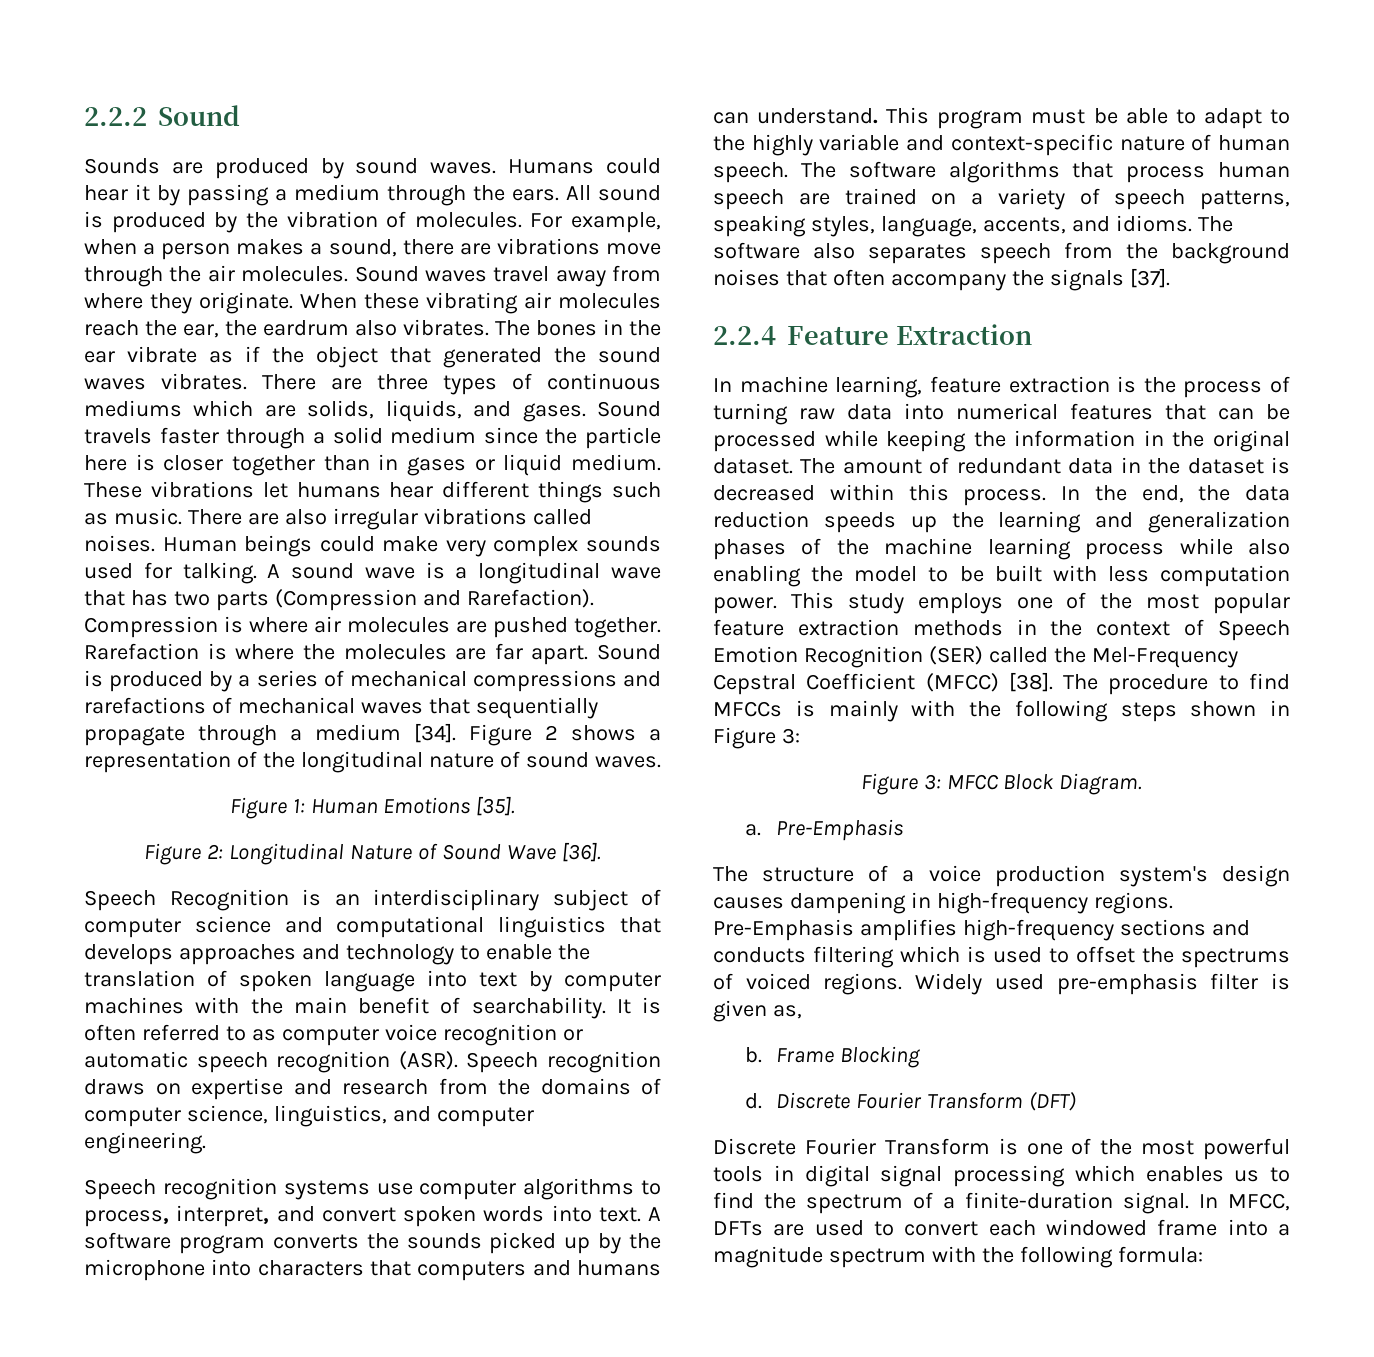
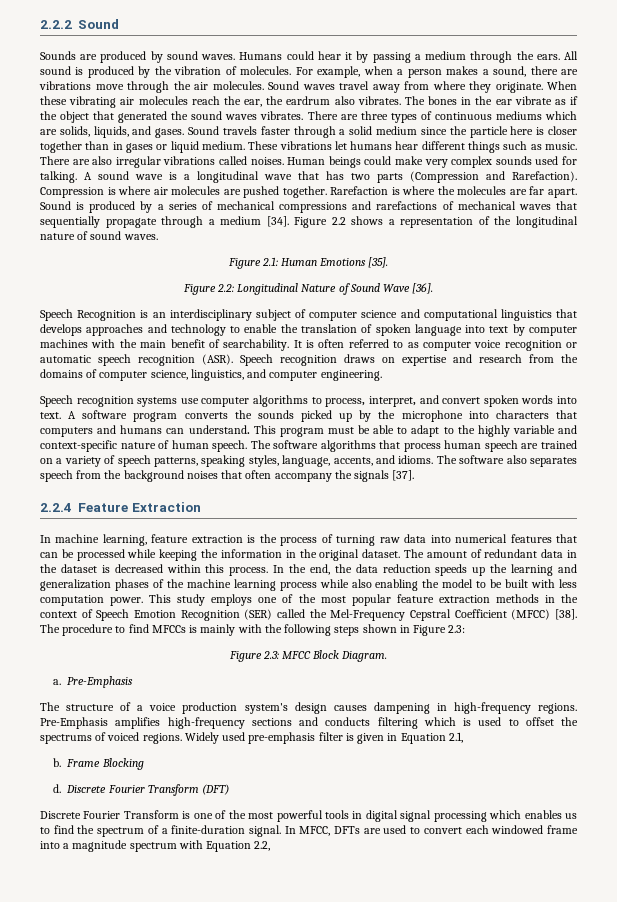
[545,725,558,740] 2 -> [331,217,346,225] 2.2
[292,799,305,813] 1: -> [261,257,278,266] 2.1:
[207,844,224,859] 2: -> [216,284,234,292] 2.2:
[781,728,800,744] [860,773,941,795] 3: // Figure 3: -> [448,625,466,633] [228,651,279,662] 2.3: // Figure 2.3:
[772,1005,802,1019] as, -> [387,732,463,744] in Equation 2.1,
[981,1246,1203,1268] the following formula: -> [206,841,271,852] Equation 2.2,

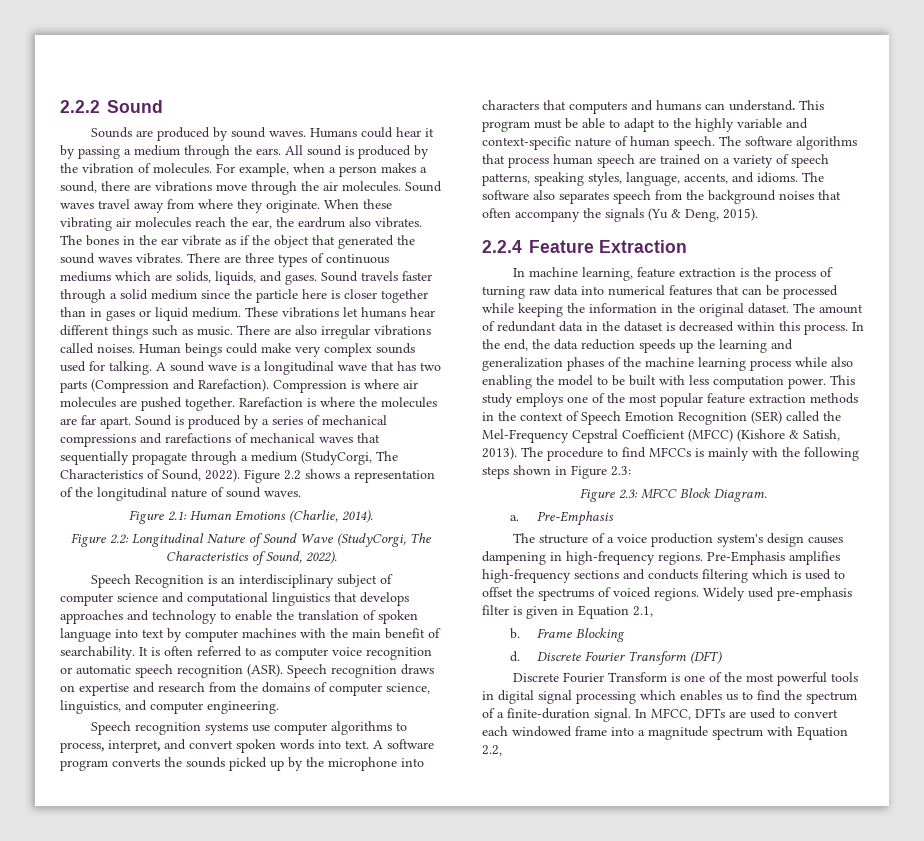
[266,216,289,227] [34]. -> [301,451,398,465] [60,469,240,482] (StudyCorgi, The Characteristics of Sound, 2022).
[368,257,389,268] [35]. -> [289,510,373,523] (Charlie, 2014).
[412,283,434,294] [36]. -> [337,533,431,547] [165,551,337,565] (StudyCorgi, The Characteristics of Sound, 2022).
[392,470,415,481] [37]. -> [648,208,758,222] (Yu & Deng, 2015).
[555,609,578,620] [38]. -> [737,429,840,442] [482,447,517,460] (Kishore & Satish, 2013).

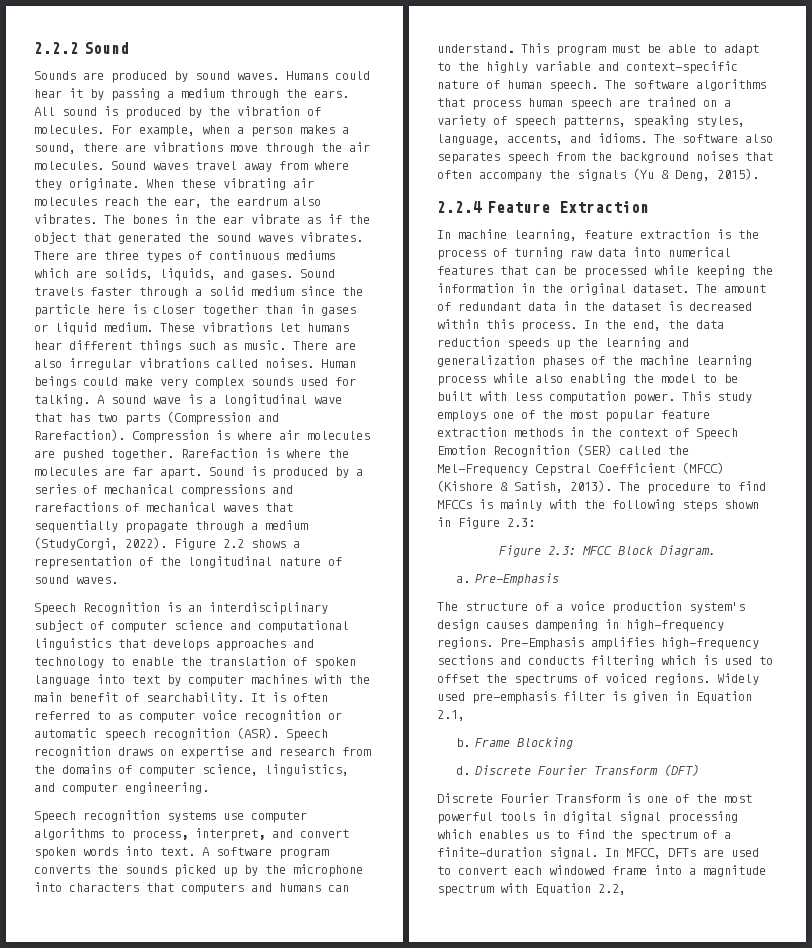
[376,451,398,461] [60,469,201,481] The Characteristics of Sound, -> (118, 543) none
[129,510,373,524] [71,533,431,547] [165,551,337,565] // Figure 2.1: Human Emotions (Charlie, 2014). // Figure 2.2: Longitudinal Nature of Sound Wave (StudyCorgi, The Characteristics of Sound, 2022). -> (118, 580) none

